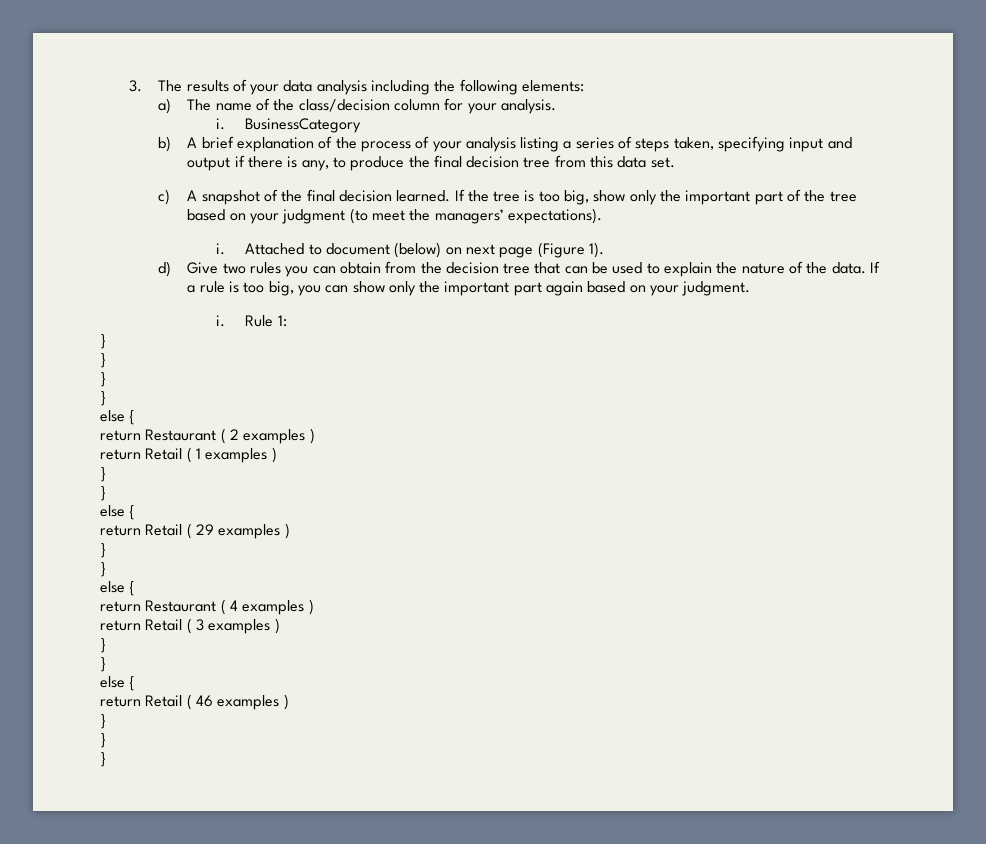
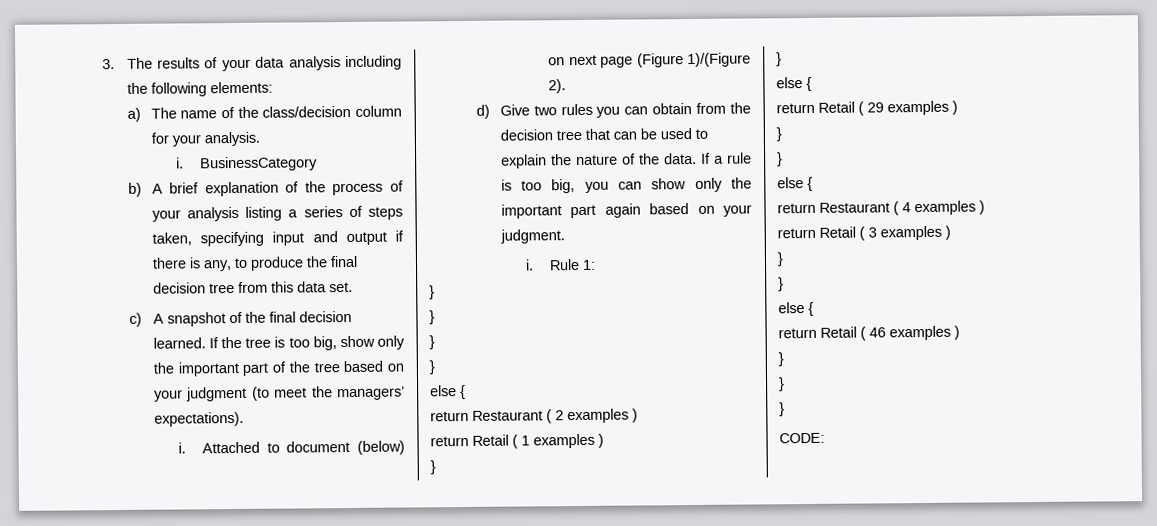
[589,242,605,258] 1). -> [687,52,751,68] [548,79,567,94] 1)/(Figure 2).
(106, 759) none -> [779,432,825,444] // CODE:

